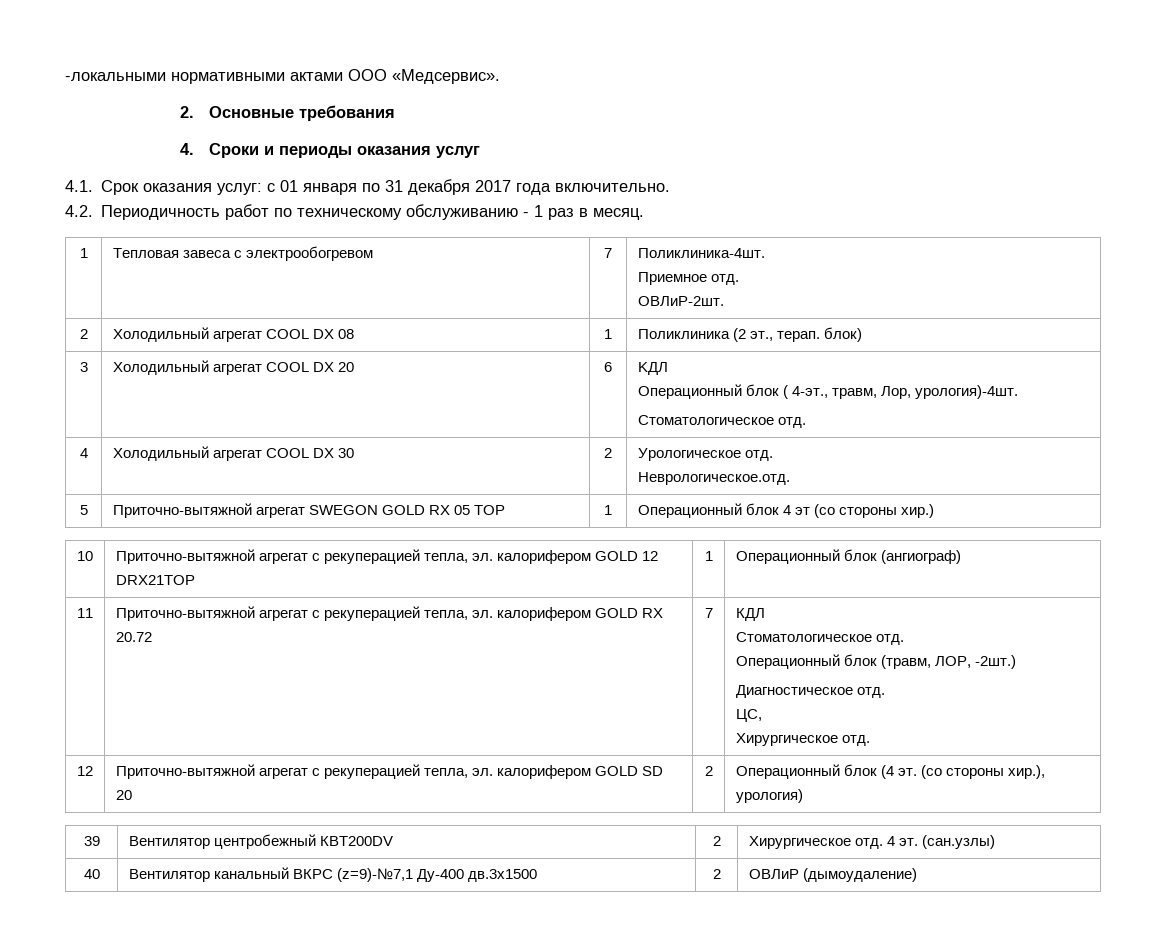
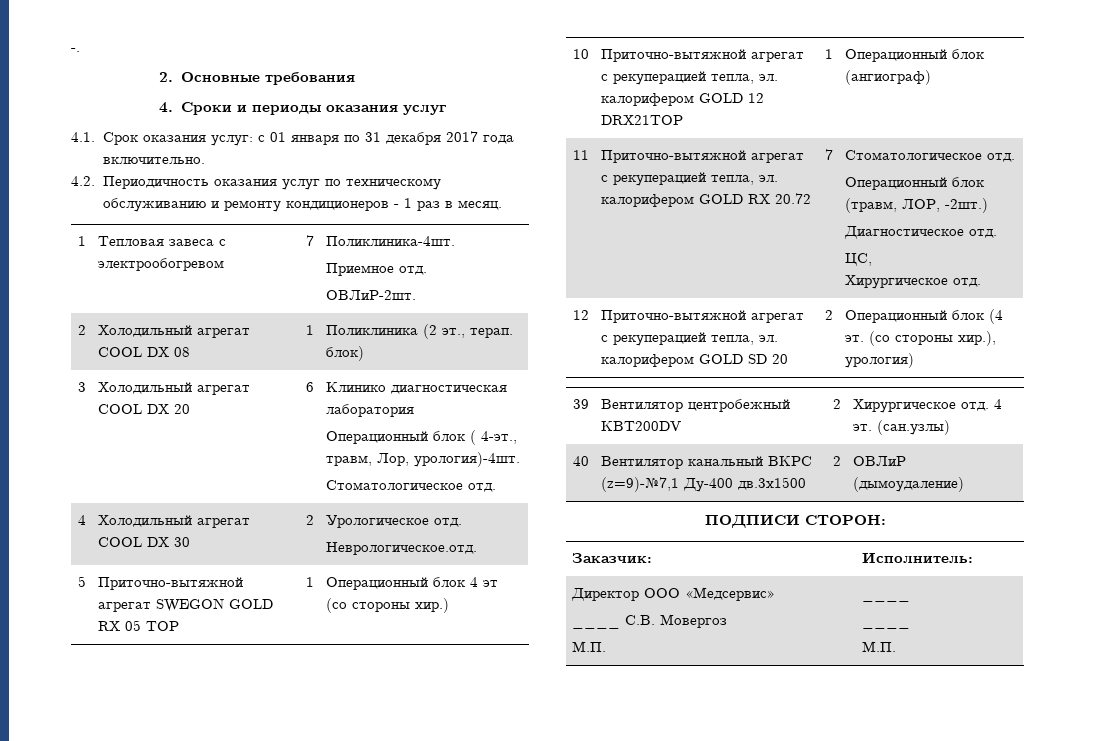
[65,69,500,84] -локальными нормативными актами ООО «Медсервис». -> [71,48,80,52] -.
[225,204,270,220] работ -> [213,179,320,190] оказания услуг
(519, 212) none -> [210,200,389,212] и ремонту кондиционеров
[637,362,668,375] KДЛ -> [326,382,508,394] [326,404,415,417] Kлинико диагностическая лаборатория
[735,608,765,621] КДЛ // -> (833, 154) none
(917, 875) none -> [704,514,886,528] [572,553,653,563] [862,552,974,563] [571,587,776,601] [572,625,621,629] [625,614,728,628] [572,641,607,652] [862,598,911,602] [862,625,911,629] [862,641,897,652] // ПОДПИСИ СТОРОН: // Заказчик: | Исполнитель: // Директор ООО «Медсервис» // ____ С.В. Мовергоз // М.П. | ____ // ____ // М.П.

